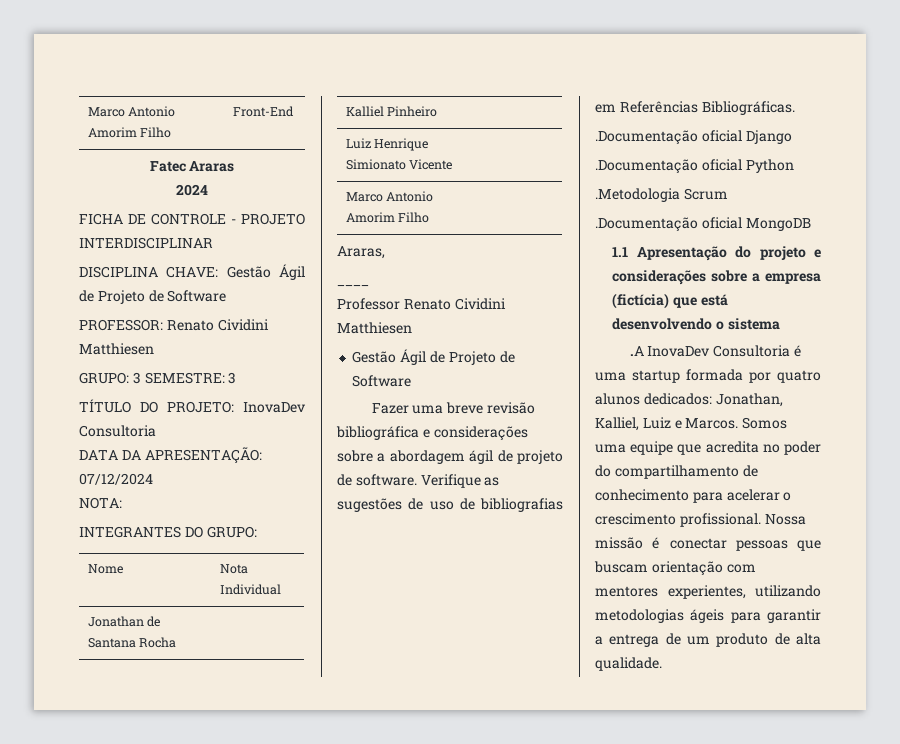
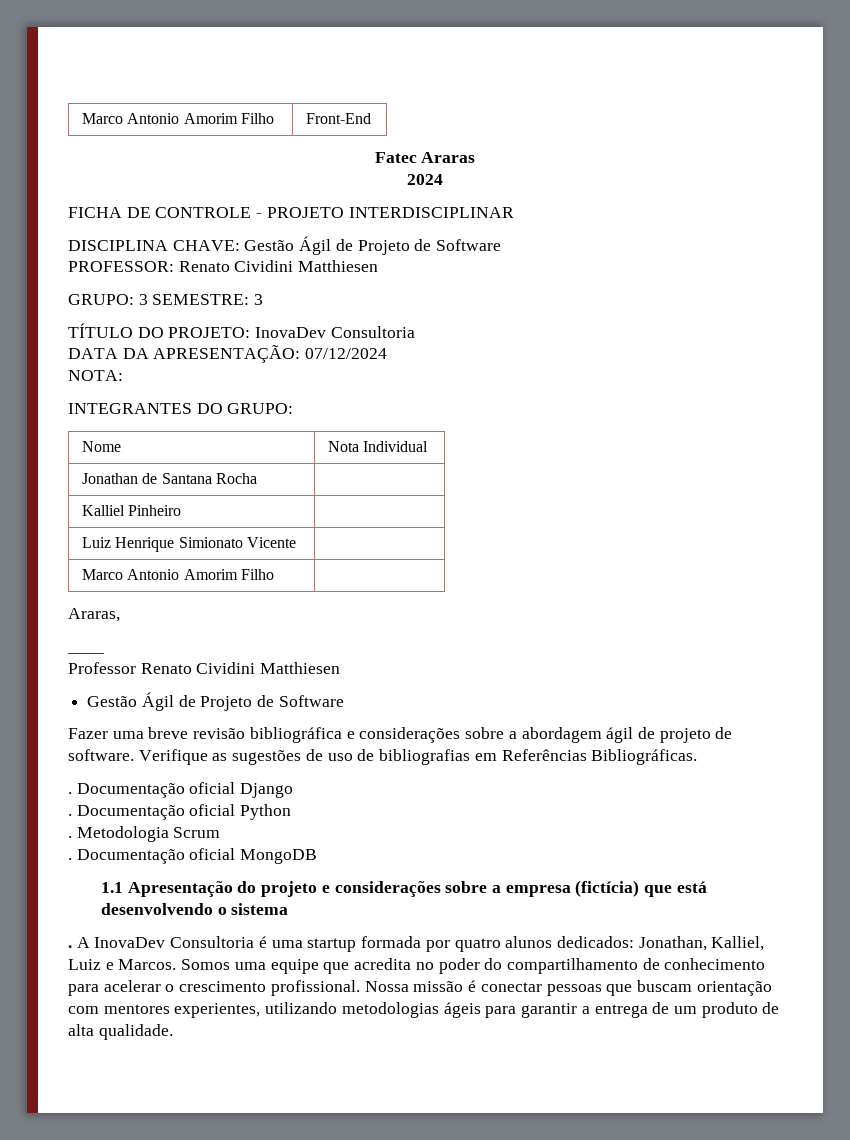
[595,130,698,145] .Documentação -> [68,783,185,798] . Documentação
[595,159,698,174] .Documentação -> [68,805,185,820] . Documentação
[595,188,680,202] .Metodologia -> [68,826,169,842] . Metodologia
[595,217,698,232] .Documentação -> [68,849,185,864] . Documentação
[629,346,644,356] .A -> [68,937,90,948] . A

